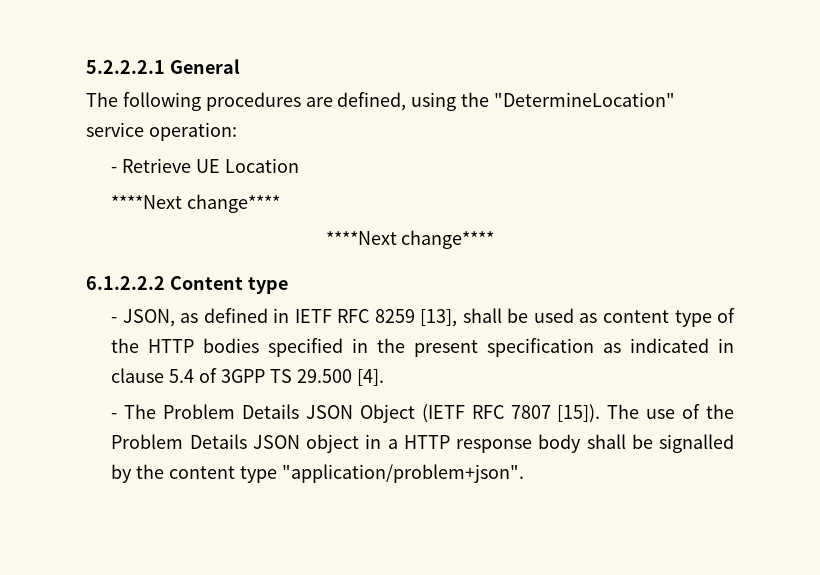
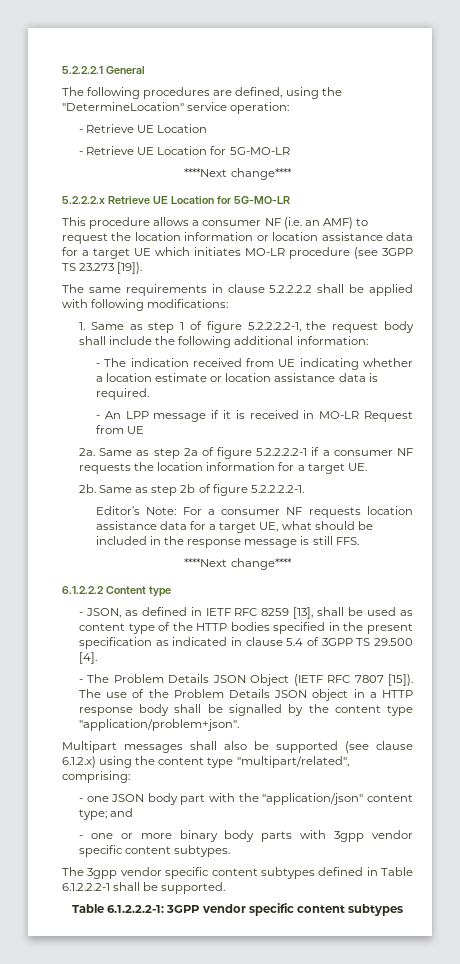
[111,194,281,213] ****Next change**** -> [78,146,290,155] [184,168,292,180] [62,196,290,204] [62,217,368,229] [62,232,413,244] [62,247,413,259] [62,262,143,274] [62,284,413,296] [62,299,229,311] [78,321,414,333] [78,336,368,348] [95,358,413,370] [95,373,378,382] [95,388,149,400] [95,410,413,422] [95,425,145,434] [78,447,413,459] [78,462,367,474] [78,484,304,496] [95,506,413,518] [95,521,373,533] [95,536,359,548] - Retrieve UE Location for 5G-MO-LR // ****Next change**** // 5.2.2.2.x Retrieve UE Location for 5G-MO-LR // This procedure allows a consumer NF (i.e. an AMF) to request the location information or location assistance data for a target UE which initiates MO-LR procedure (see 3GPP TS 23.273 [19]). // The same requirements in clause 5.2.2.2.2 shall be applied with following modifications: // 1. Same as step 1 of figure 5.2.2.2.2-1, the request body shall include the following additional information: // - The indication received from UE indicating whether a location estimate or location assistance data is required. // - An LPP message if it is received in MO-LR Request from UE // 2a. Same as step 2a of figure 5.2.2.2.2-1 if a consumer NF requests the location information for a target UE. // 2b. Same as step 2b of figure 5.2.2.2.2-1. // Editor’s Note: For a consumer NF requests location assistance data for a target UE, what should be included in the response message is still FFS.
(524, 473) none -> [62,741,413,753] [62,756,349,768] [62,771,130,783] [78,793,413,805] [78,808,134,820] [78,830,413,842] [78,845,231,857] [62,867,413,879] [62,882,226,894] [72,903,403,916] // Multipart messages shall also be supported (see clause 6.1.2.x) using the content type "multipart/related", comprising: // - one JSON body part with the "application/json" content type; and // - one or more binary body parts with 3gpp vendor specific content subtypes. // The 3gpp vendor specific content subtypes defined in Table 6.1.2.2.2-1 shall be supported. // Table 6.1.2.2.2-1: 3GPP vendor specific content subtypes

